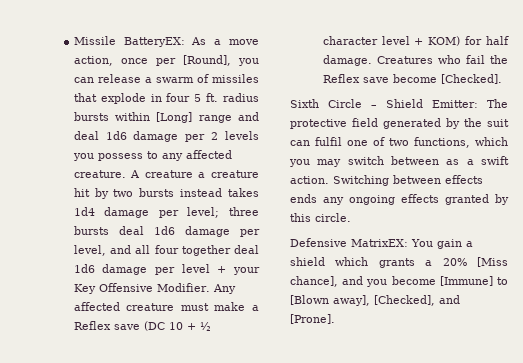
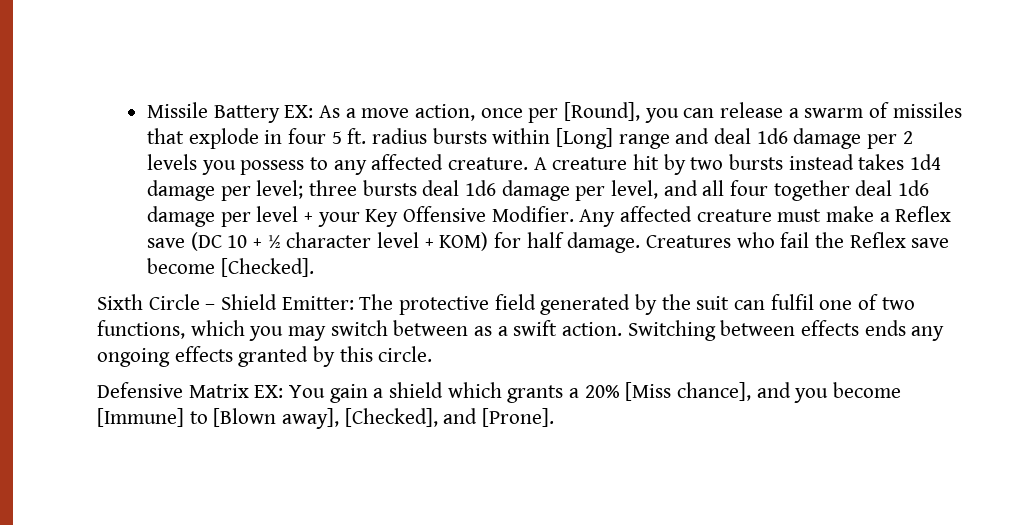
[123,37,185,47] BatteryEX: -> [213,105,314,123] Battery EX:
[198,170,259,178] a creature -> (628, 163) none
[351,239,408,247] MatrixEX: -> [188,384,284,398] Matrix EX:

